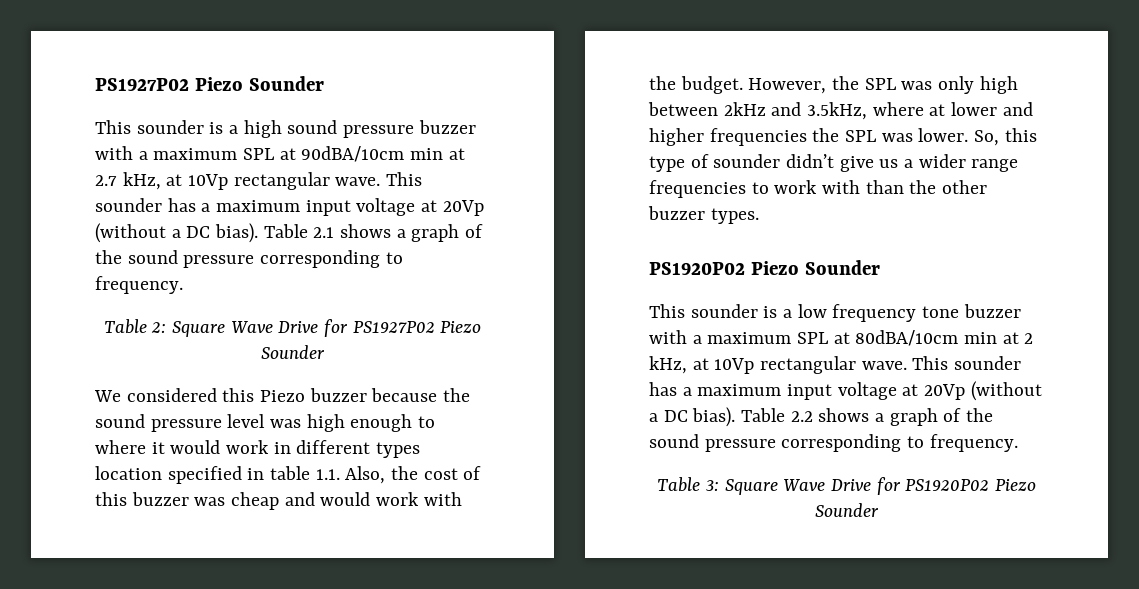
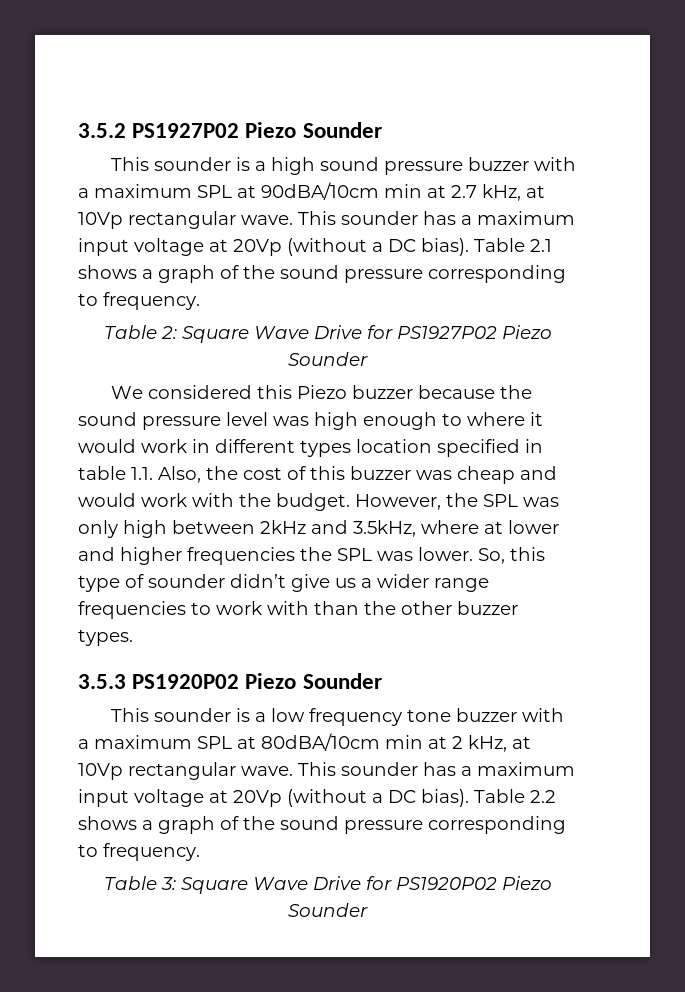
(95, 84) none -> [78,123,126,138] 3.5.2
(759, 216) none -> [78,674,126,689] 3.5.3

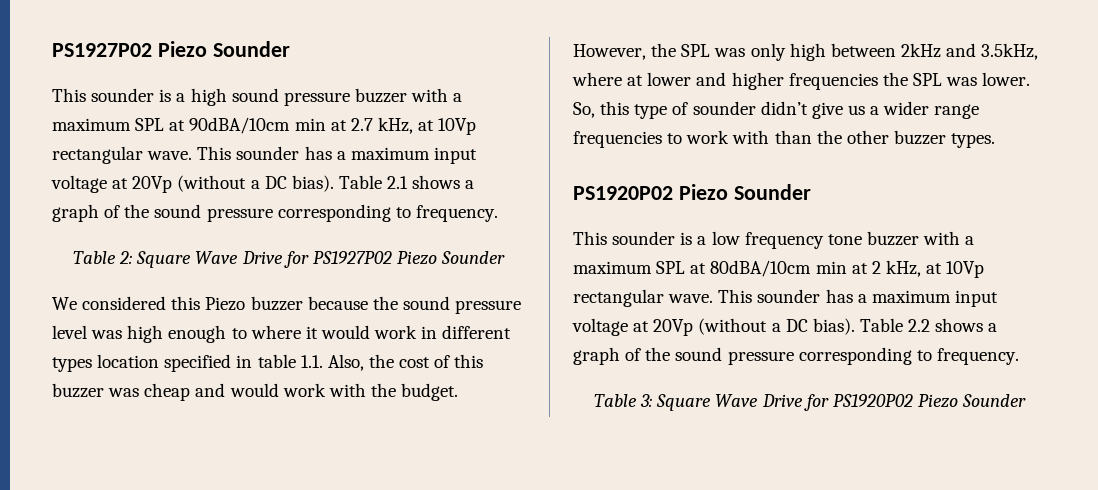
[78,123,126,138] 3.5.2 -> (52, 50) none
[78,674,126,689] 3.5.3 -> (996, 140) none

